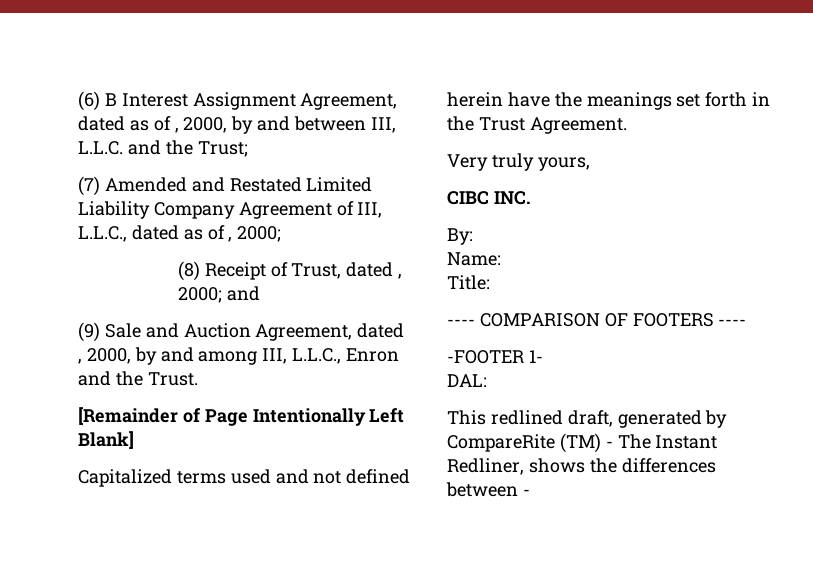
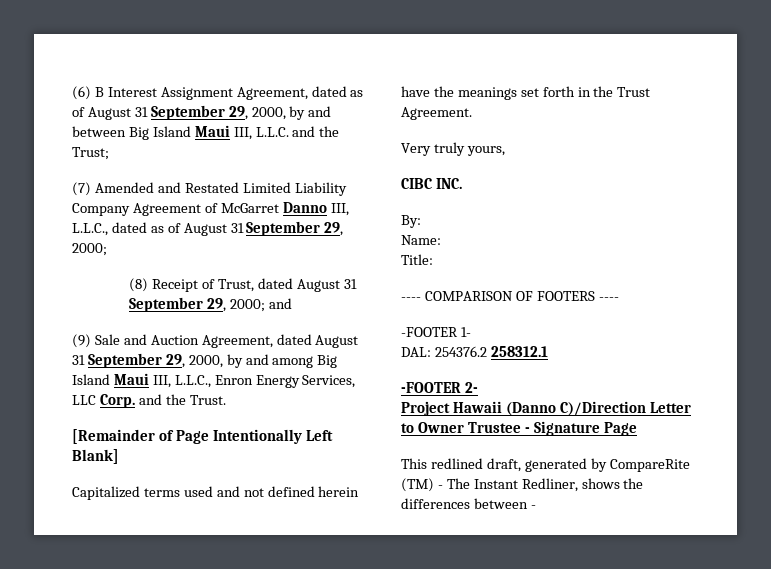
[174,128,179,133] , -> [87,105,248,120] August 31 September 29,
(367, 123) none -> [128,125,230,140] Big Island Maui
(354, 208) none -> [220,202,327,213] McGarret Danno
[228,237,233,242] , -> [183,221,344,236] August 31 September 29,
[398,274,403,279] , -> [296,279,357,292] [129,297,226,312] August 31 September 29,
[78,347,400,365] , 2000, by and among III, L.L.C., Enron -> [315,335,359,348] [72,353,338,368] [72,373,356,388] [72,394,135,408] August 31 September 29, 2000, by and among Big Island Maui III, L.L.C., Enron Energy Services, LLC Corp.
(487, 380) none -> [434,346,548,357] [401,382,478,393] [401,401,691,416] [401,421,637,436] 254376.2 258312.1 // -FOOTER 2- // Project Hawaii (Danno C)/Direction Letter to Owner Trustee - Signature Page

